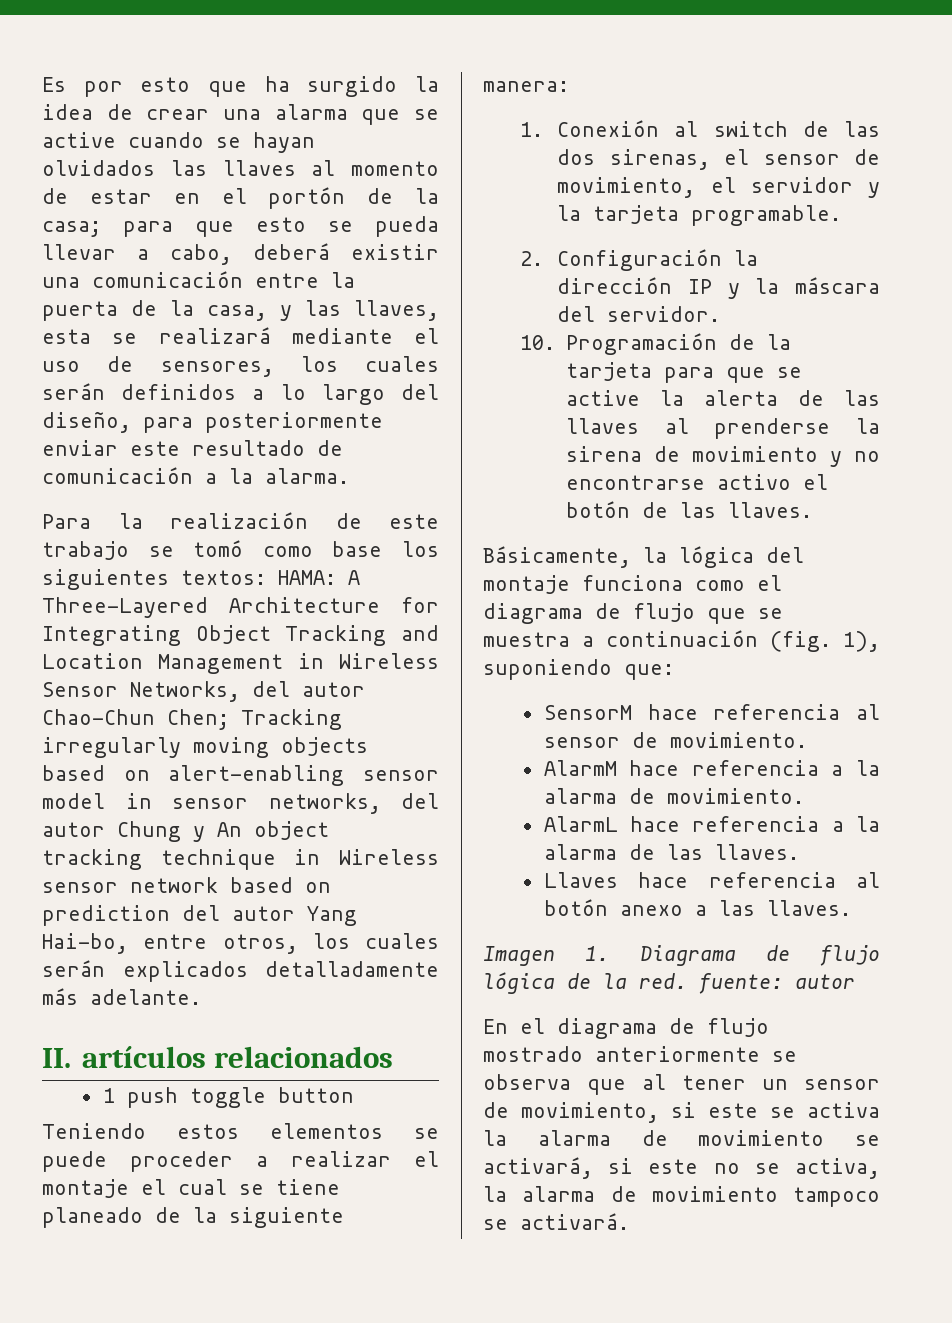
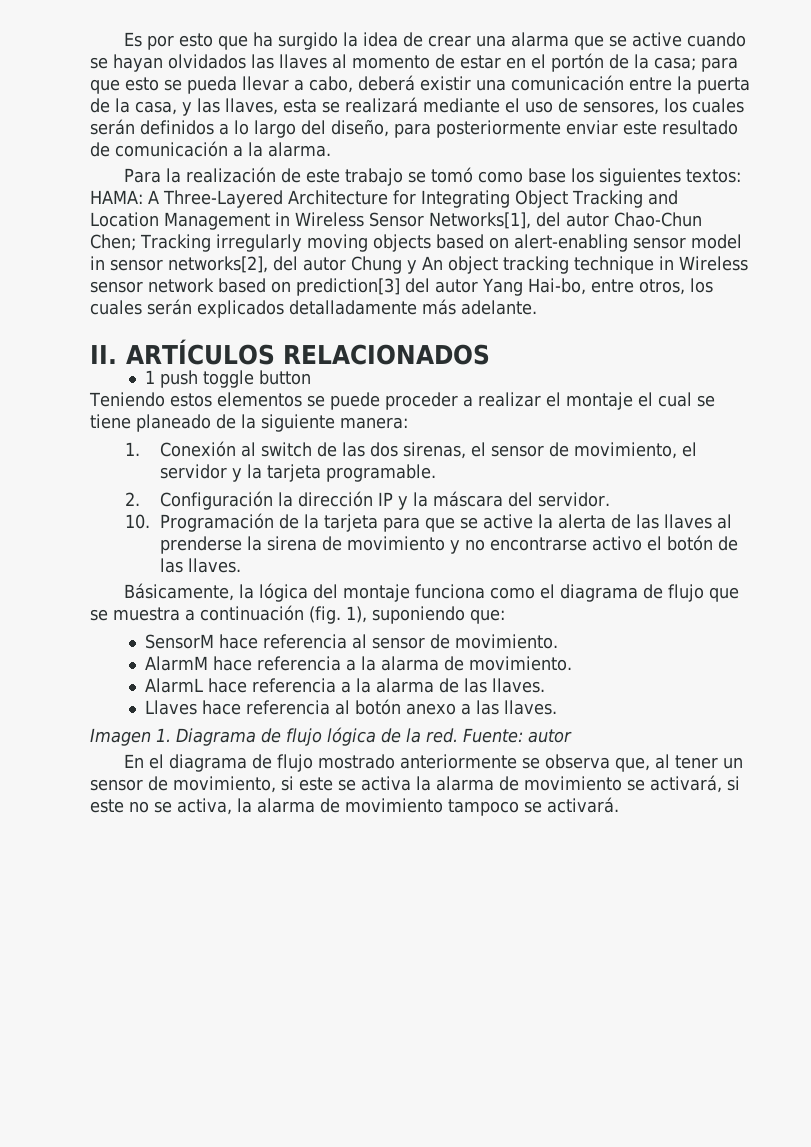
[130,681,240,702] Networks, -> [429,212,531,229] Networks[1],
[268,793,381,814] networks, -> [168,256,268,273] networks[2],
[42,905,170,926] prediction -> [296,278,400,296] prediction[3]
[81,1046,393,1068] artículos relacionados -> [126,339,490,365] ARTÍCULOS RELACIONADOS
[699,973,783,994] fuente: -> [463,728,523,743] Fuente:
[587,1079,626,1095] que -> [615,757,651,772] que,

